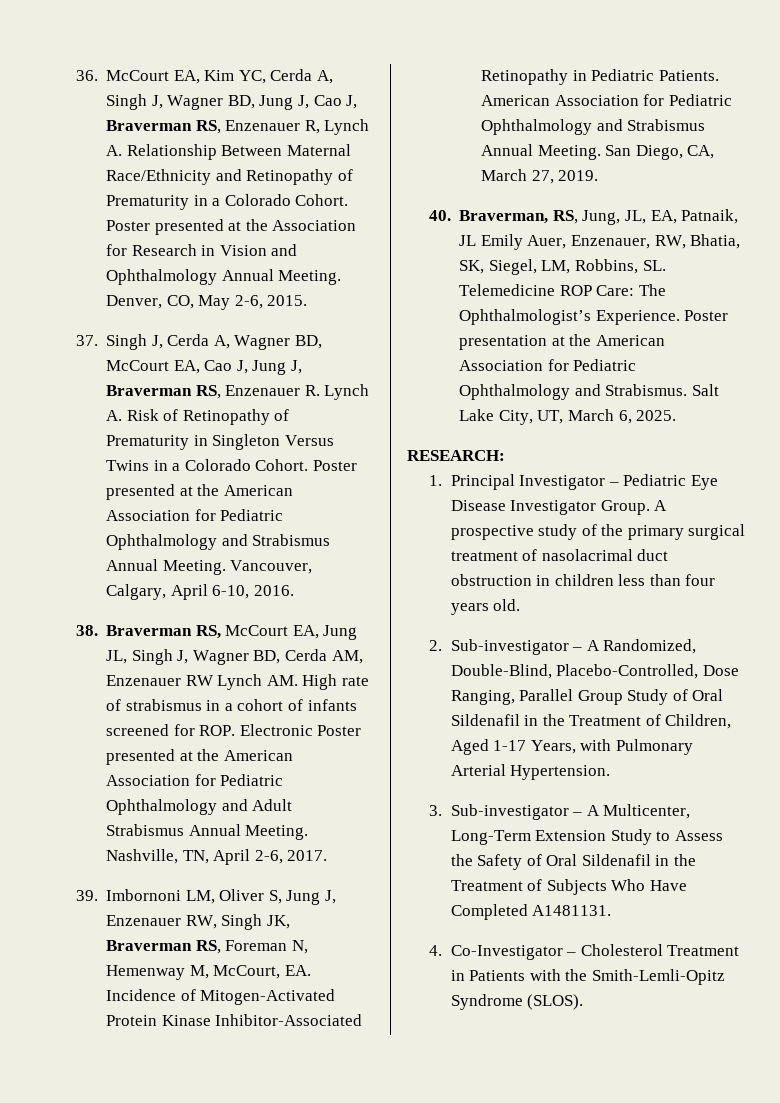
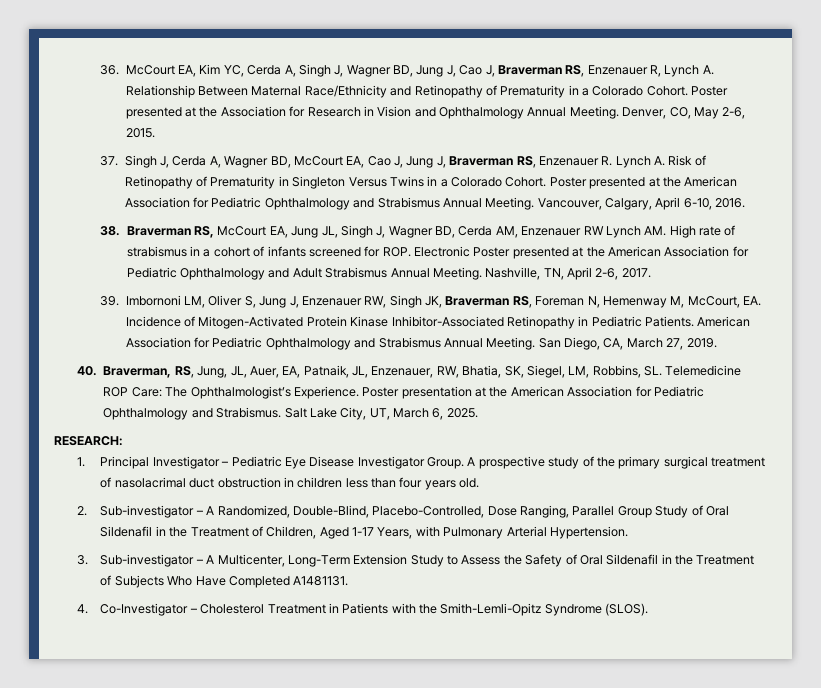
(647, 217) none -> [249,366,279,378] Auer,
[459,234,567,250] JL Emily Auer, -> [352,366,369,378] JL,

